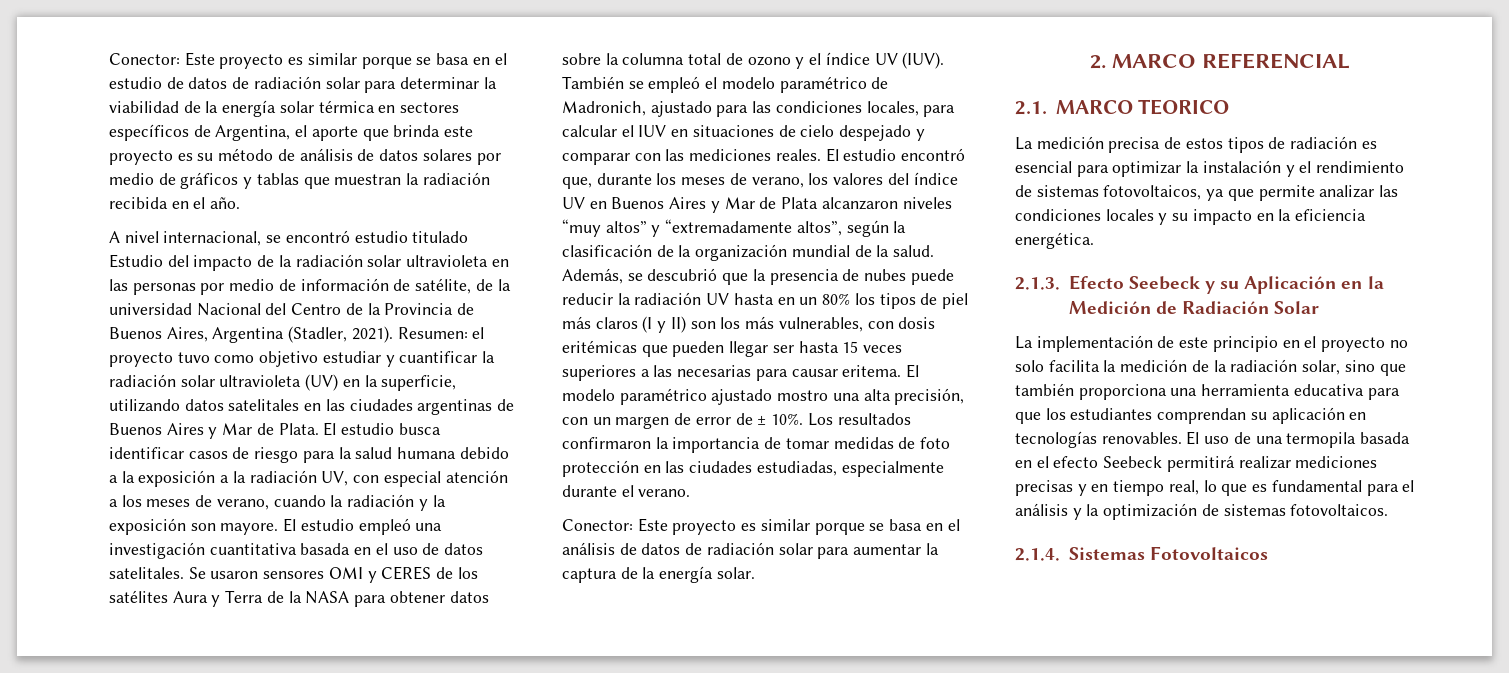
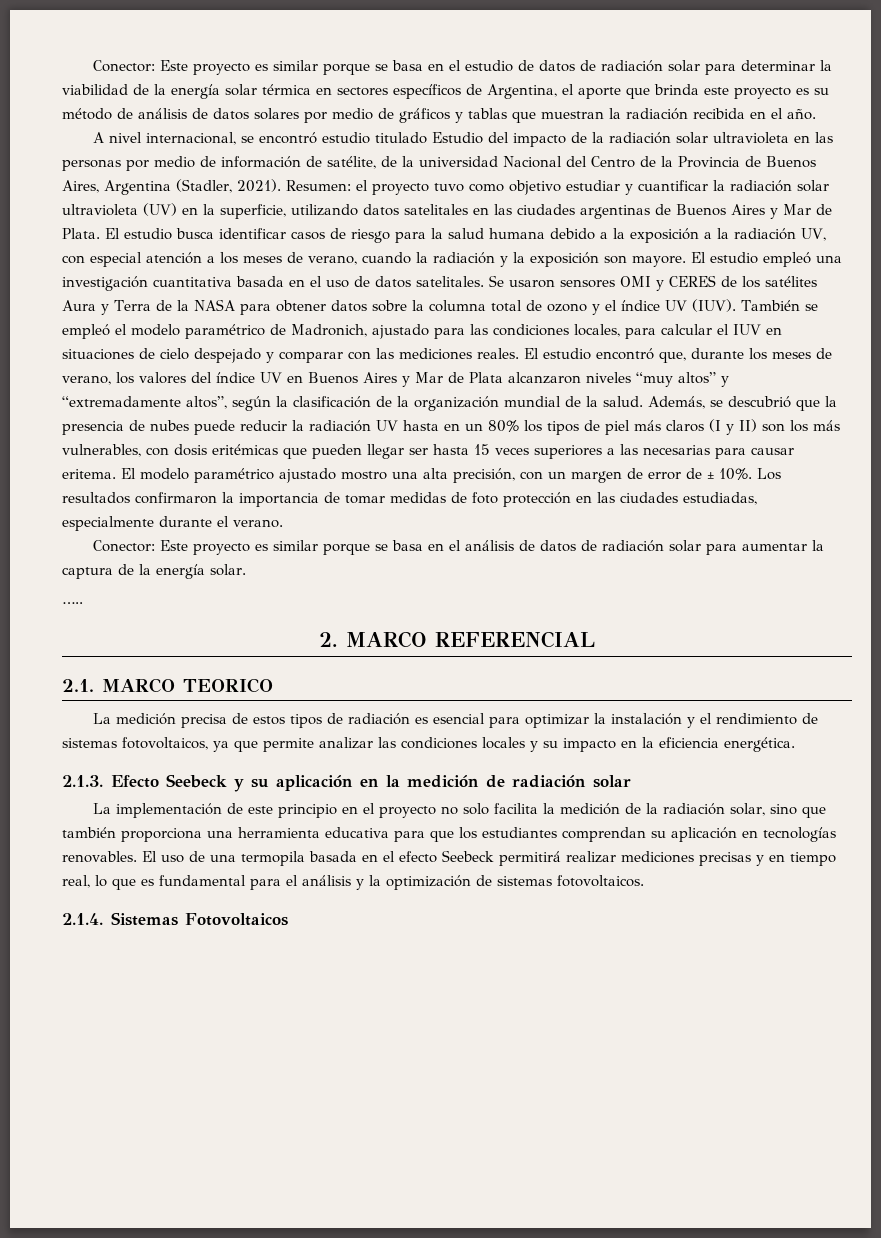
(755, 573) none -> [62,602,83,604] // …..
[1244,276,1384,294] [1068,301,1320,314] Aplicación en la Medición de Radiación Solar -> [275,775,631,791] aplicación en la medición de radiación solar

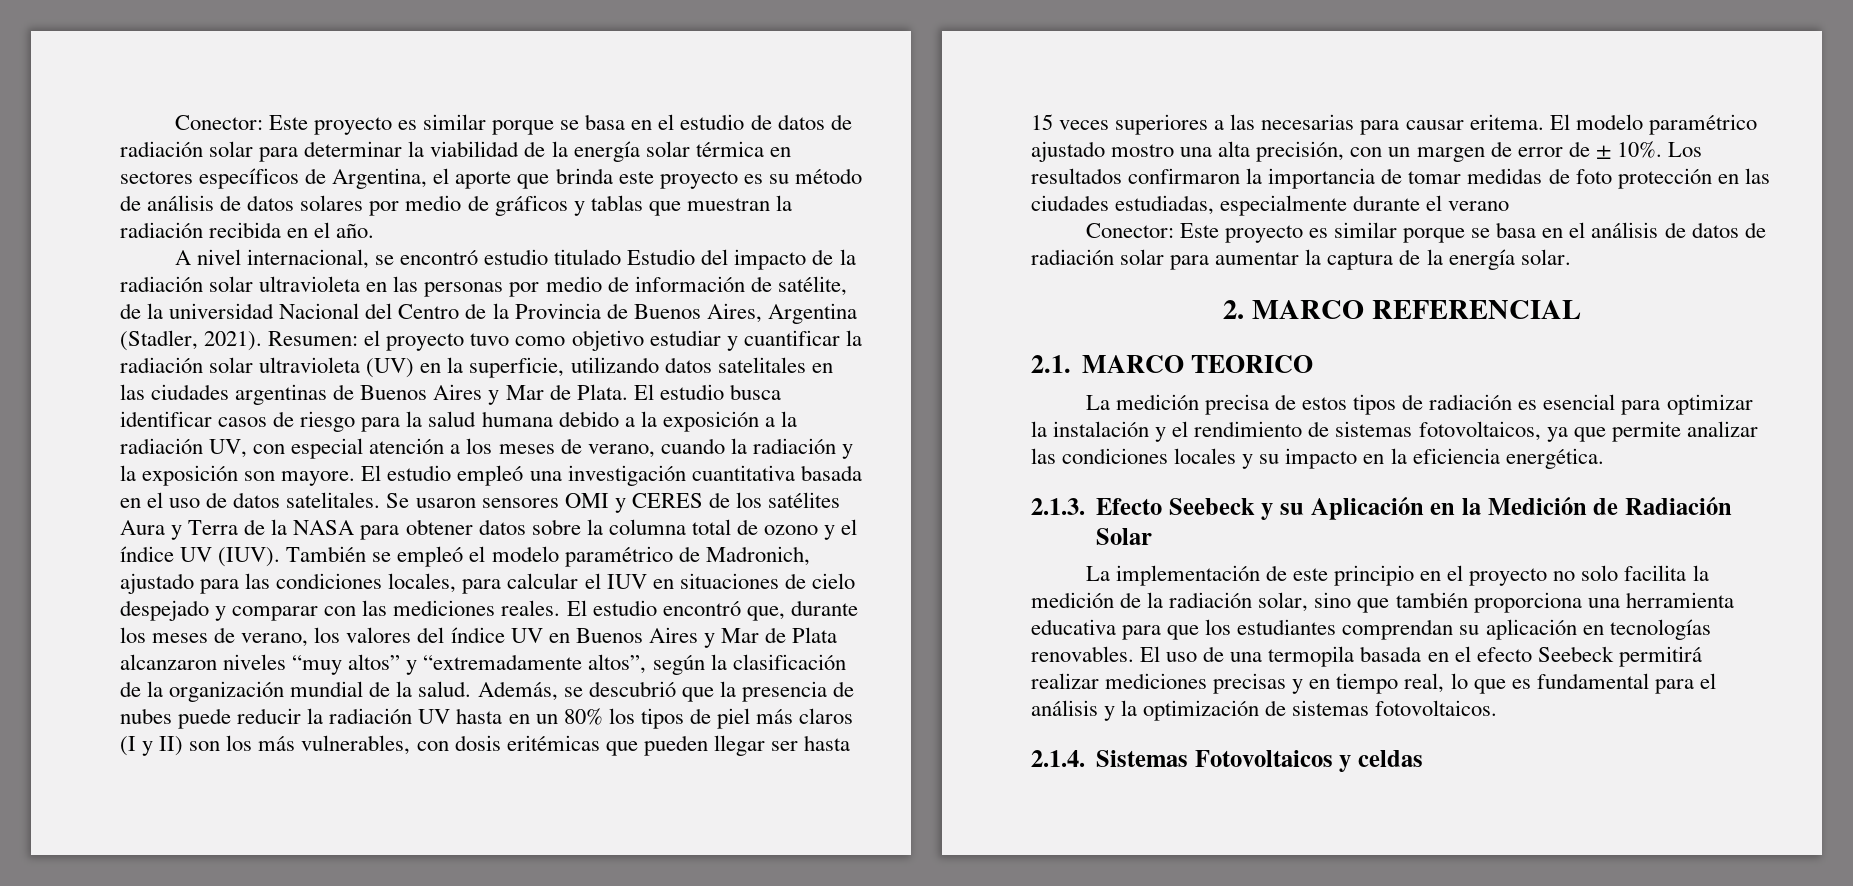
[233,519,283,528] verano. -> [1448,201,1510,211] verano
[62,602,83,604] // ….. -> (1571, 257) none
[275,775,631,791] aplicación en la medición de radiación solar -> [1310,497,1732,520] [1096,528,1153,545] Aplicación en la Medición de Radiación Solar
(288, 919) none -> [1339,750,1424,772] y celdas

